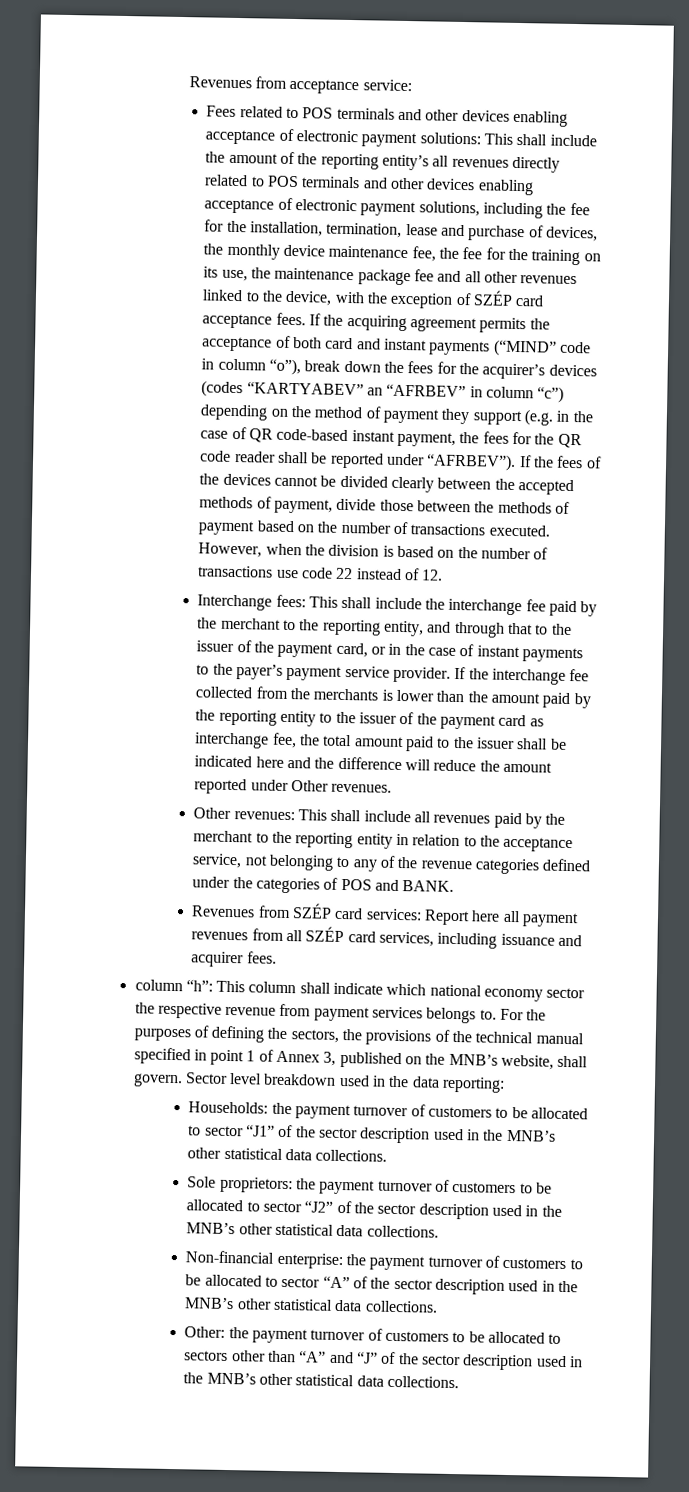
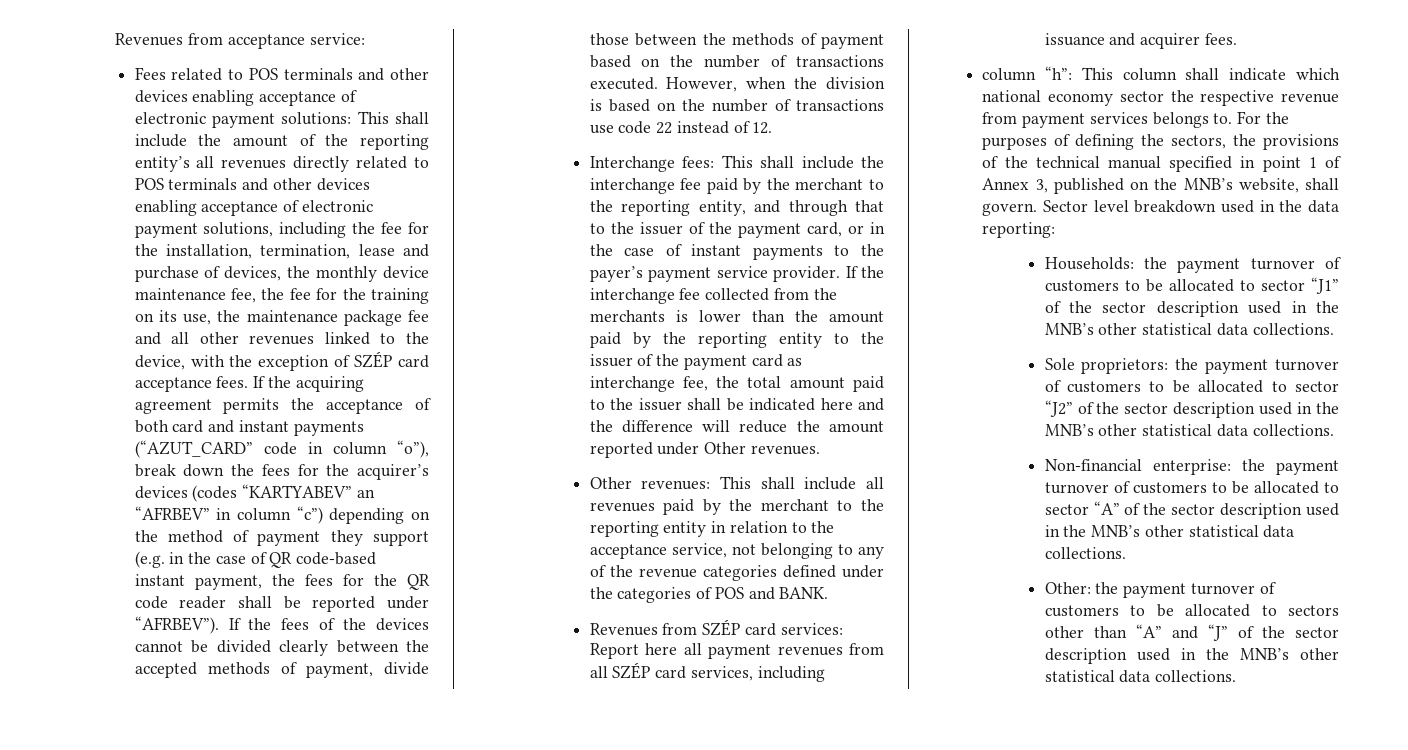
[492,339,557,357] (“MIND” -> [134,440,253,458] (“AZUT_CARD”

